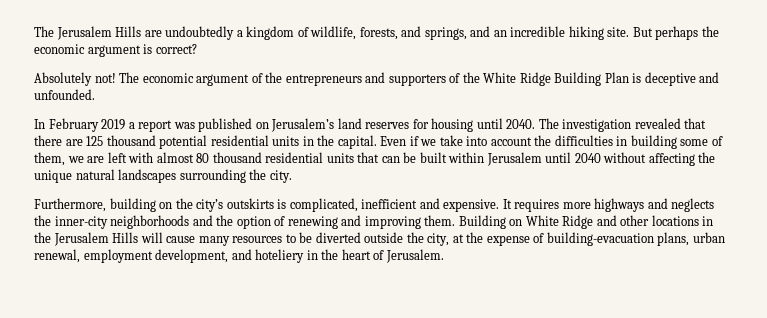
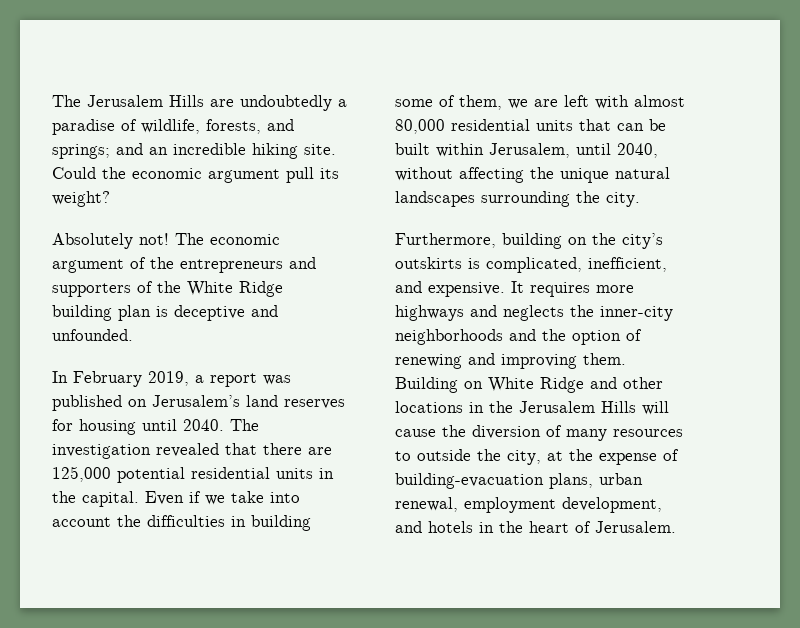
[246,26,295,40] kingdom -> [52,119,115,135] paradise
[424,27,467,40] springs, -> [52,144,110,159] springs;
[632,26,699,40] But perhaps -> [52,167,96,179] Could
[143,44,197,54] is correct? -> [286,167,339,183] [52,191,110,207] pull its weight?
[554,72,629,86] Building Plan -> [52,305,151,321] building plan
[101,119,126,130] 2019 -> [148,371,189,386] 2019,
[86,135,156,146] 125 thousand -> [52,466,111,482] 125,000
[196,152,262,163] 80 thousand -> [395,119,445,134] 80,000
[486,152,601,166] Jerusalem until 2040 -> [489,143,658,158] Jerusalem, until 2040,
[361,199,418,209] inefficient -> [588,257,667,272] inefficient,
(196, 239) none -> [442,425,562,439] the diversion of
[299,232,361,243] be diverted -> (411, 456) none
[255,249,305,263] hoteliery -> [428,521,473,533] hotels

